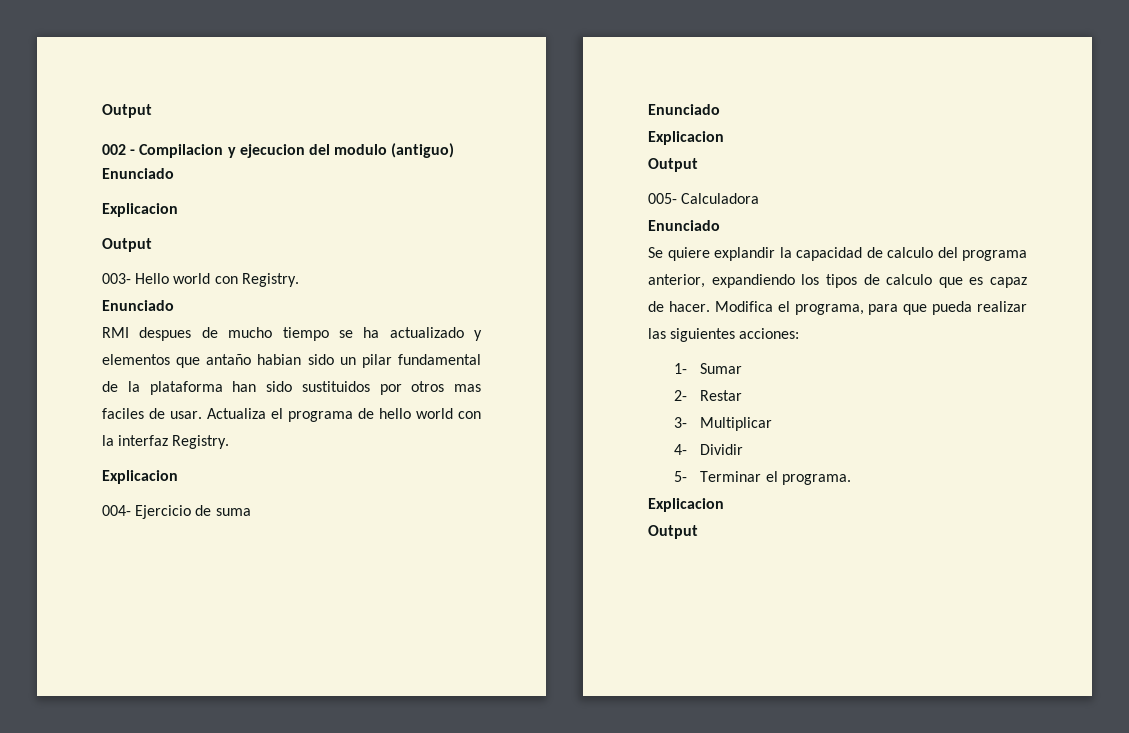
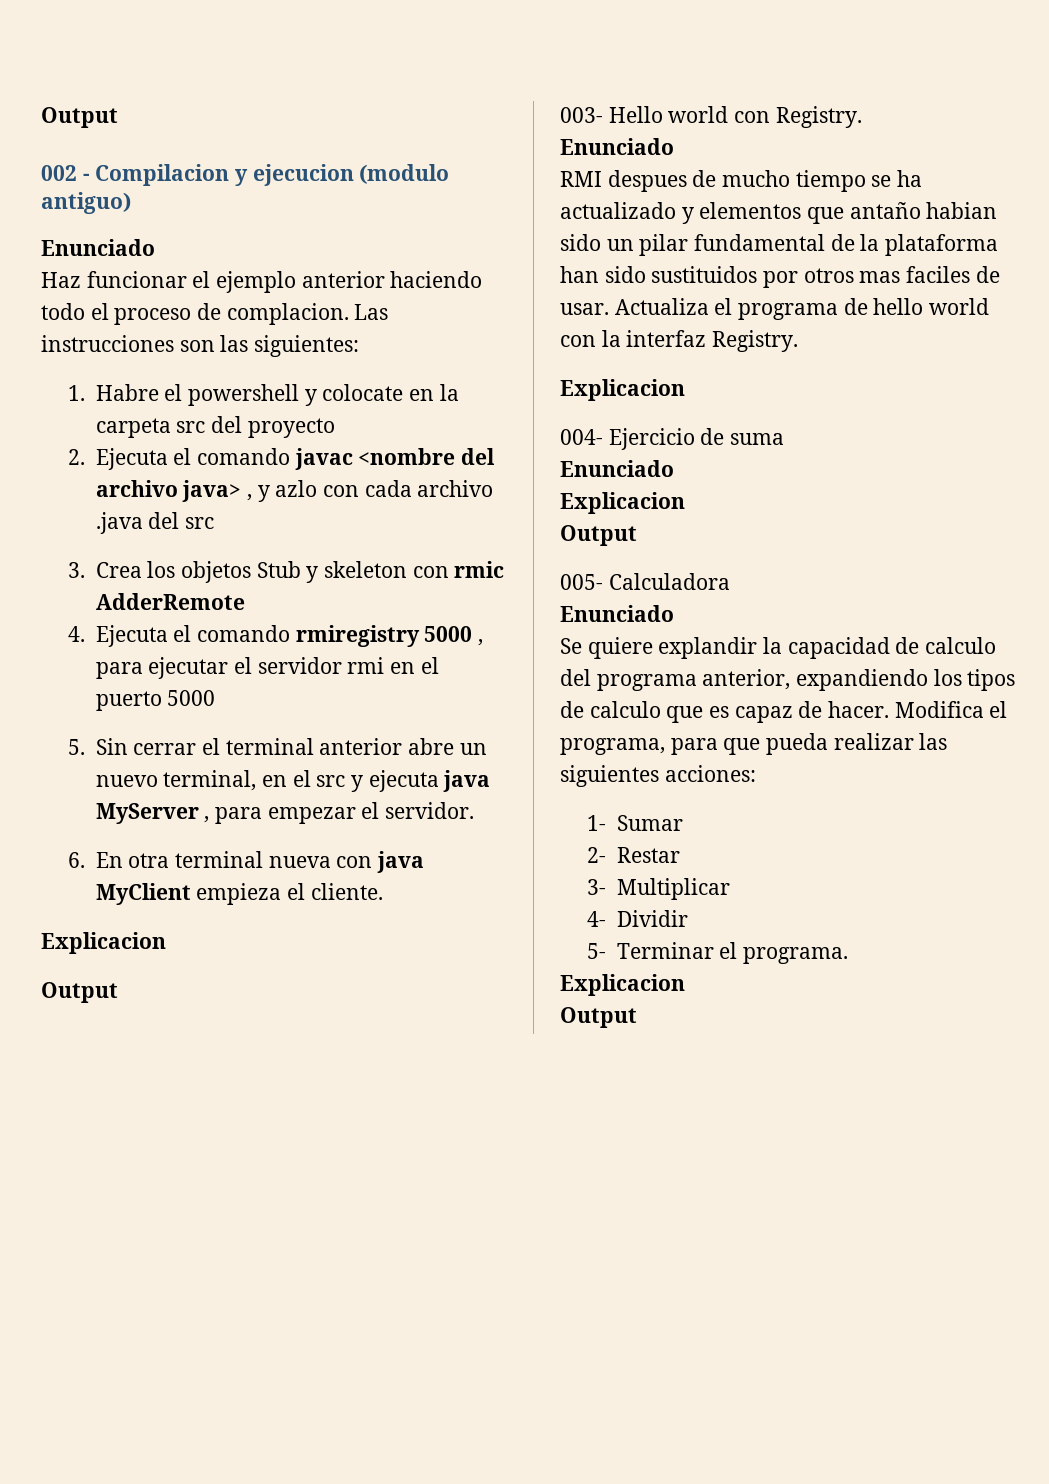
[308,143,455,158] [102,168,174,179] del modulo (antiguo) // Enunciado -> [359,164,450,184] [41,192,131,214] [41,239,155,256] [41,271,483,293] [41,303,389,325] [41,335,360,357] [68,384,459,406] [95,416,335,438] [68,448,495,470] [95,480,494,502] [95,512,214,534] [68,561,505,583] [95,593,245,610] [68,625,483,647] [95,657,439,679] [95,690,216,711] [68,738,487,755] [95,770,491,792] [95,802,474,824] [68,851,424,873] [95,883,383,905] (modulo antiguo) // Enunciado // Haz funcionar el ejemplo anterior haciendo todo el proceso de complacion. Las instrucciones son las siguientes: // 1. Habre el powershell y colocate en la carpeta src del proyecto // 2. Ejecuta el comando javac <nombre del archivo java> , y azlo con cada archivo .java del src // 3. Crea los objetos Stub y skeleton con rmic AdderRemote // 4. Ejecuta el comando rmiregistry 5000 , para ejecutar el servidor rmi en el puerto 5000 // 5. Sin cerrar el terminal anterior abre un nuevo terminal, en el src y ejecuta java MyServer , para empezar el servidor. // 6. En otra terminal nueva con java MyClient empieza el cliente.

